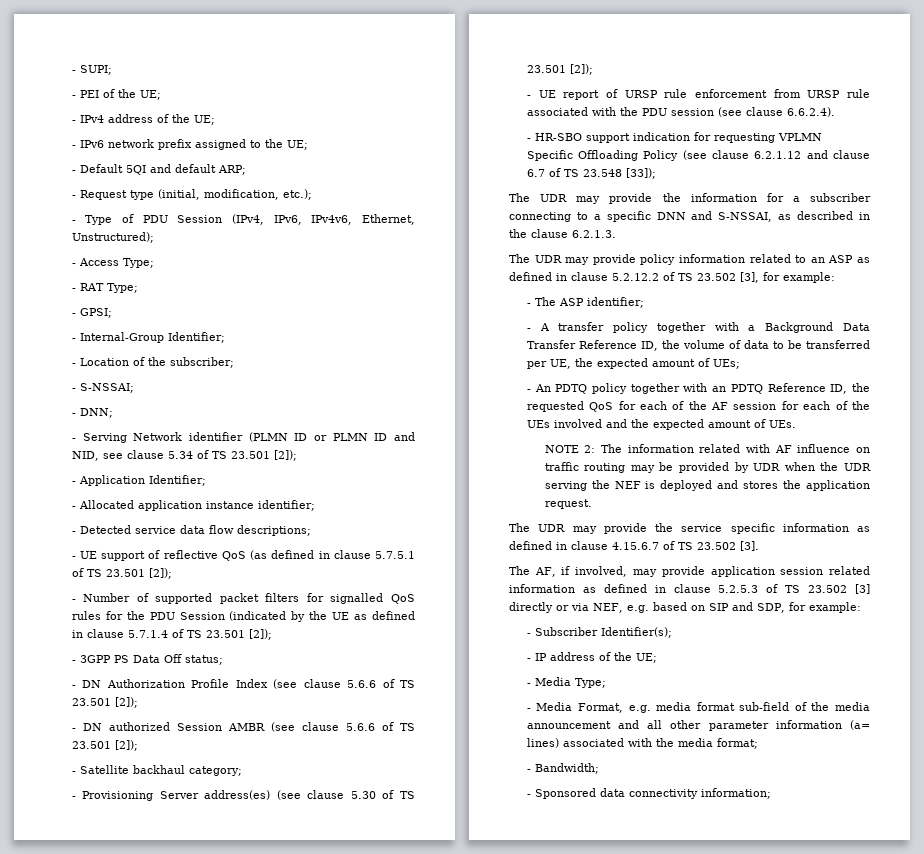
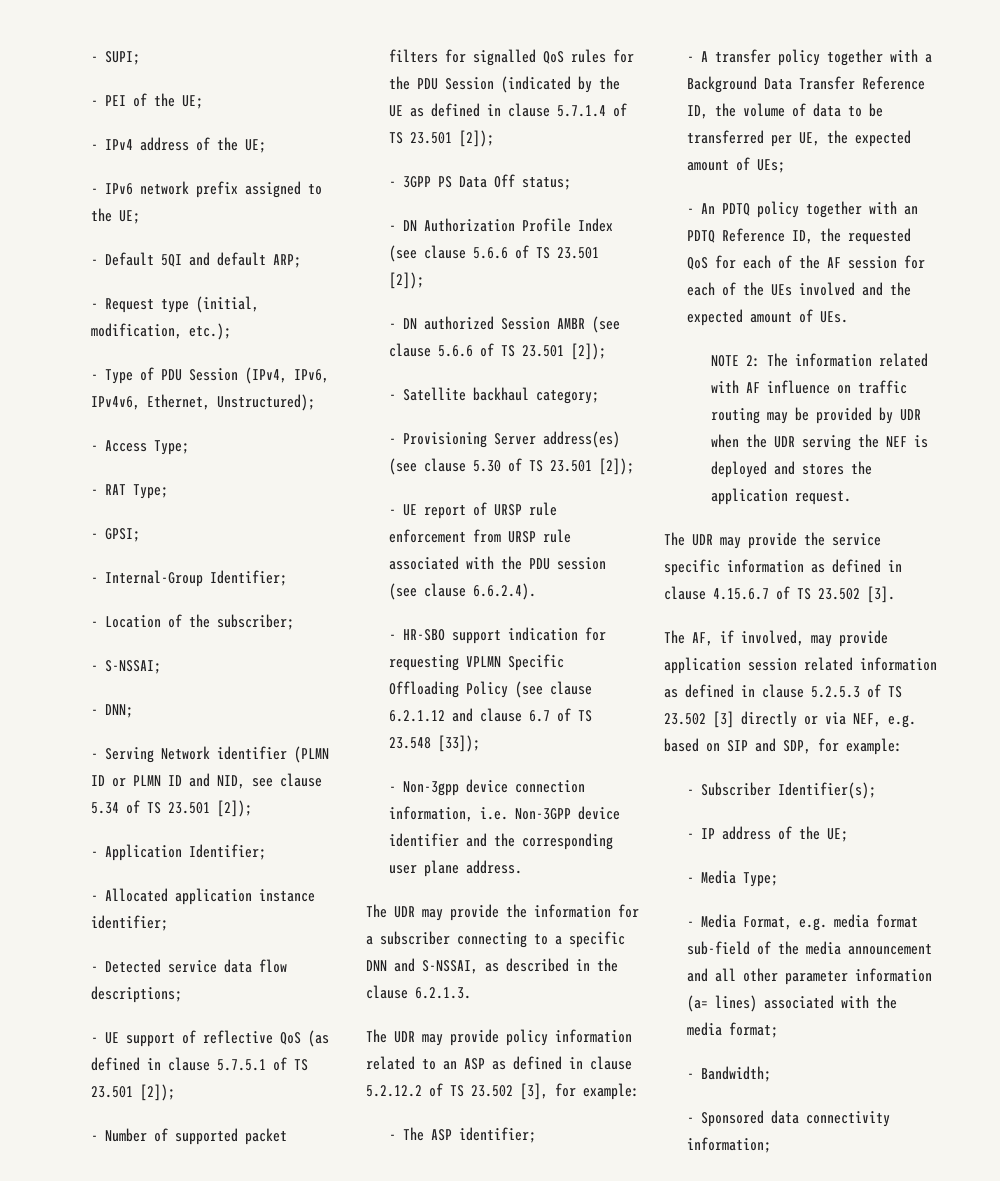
(656, 173) none -> [389,779,586,796] [389,806,621,822] [389,833,614,850] [389,860,523,877] // - Non-3gpp device connection information, i.e. Non-3GPP device identifier and the corresponding user plane address.

